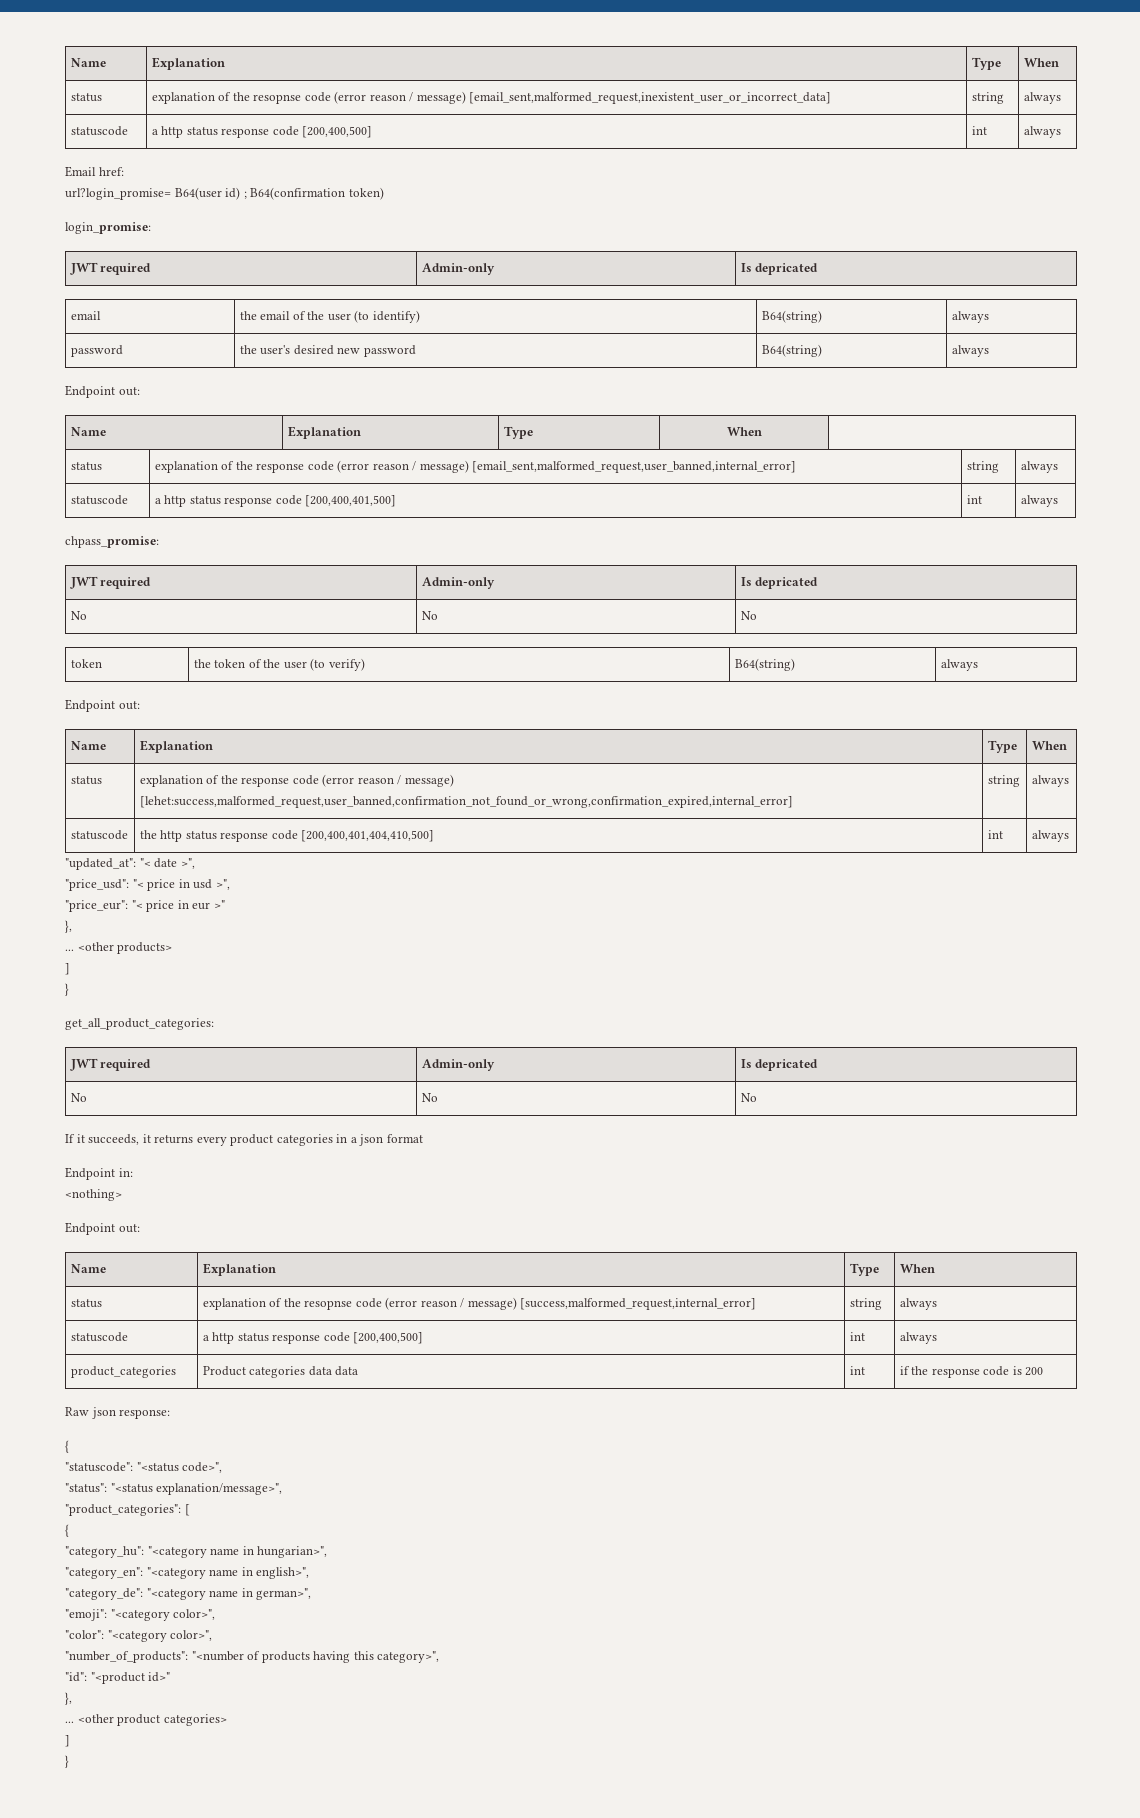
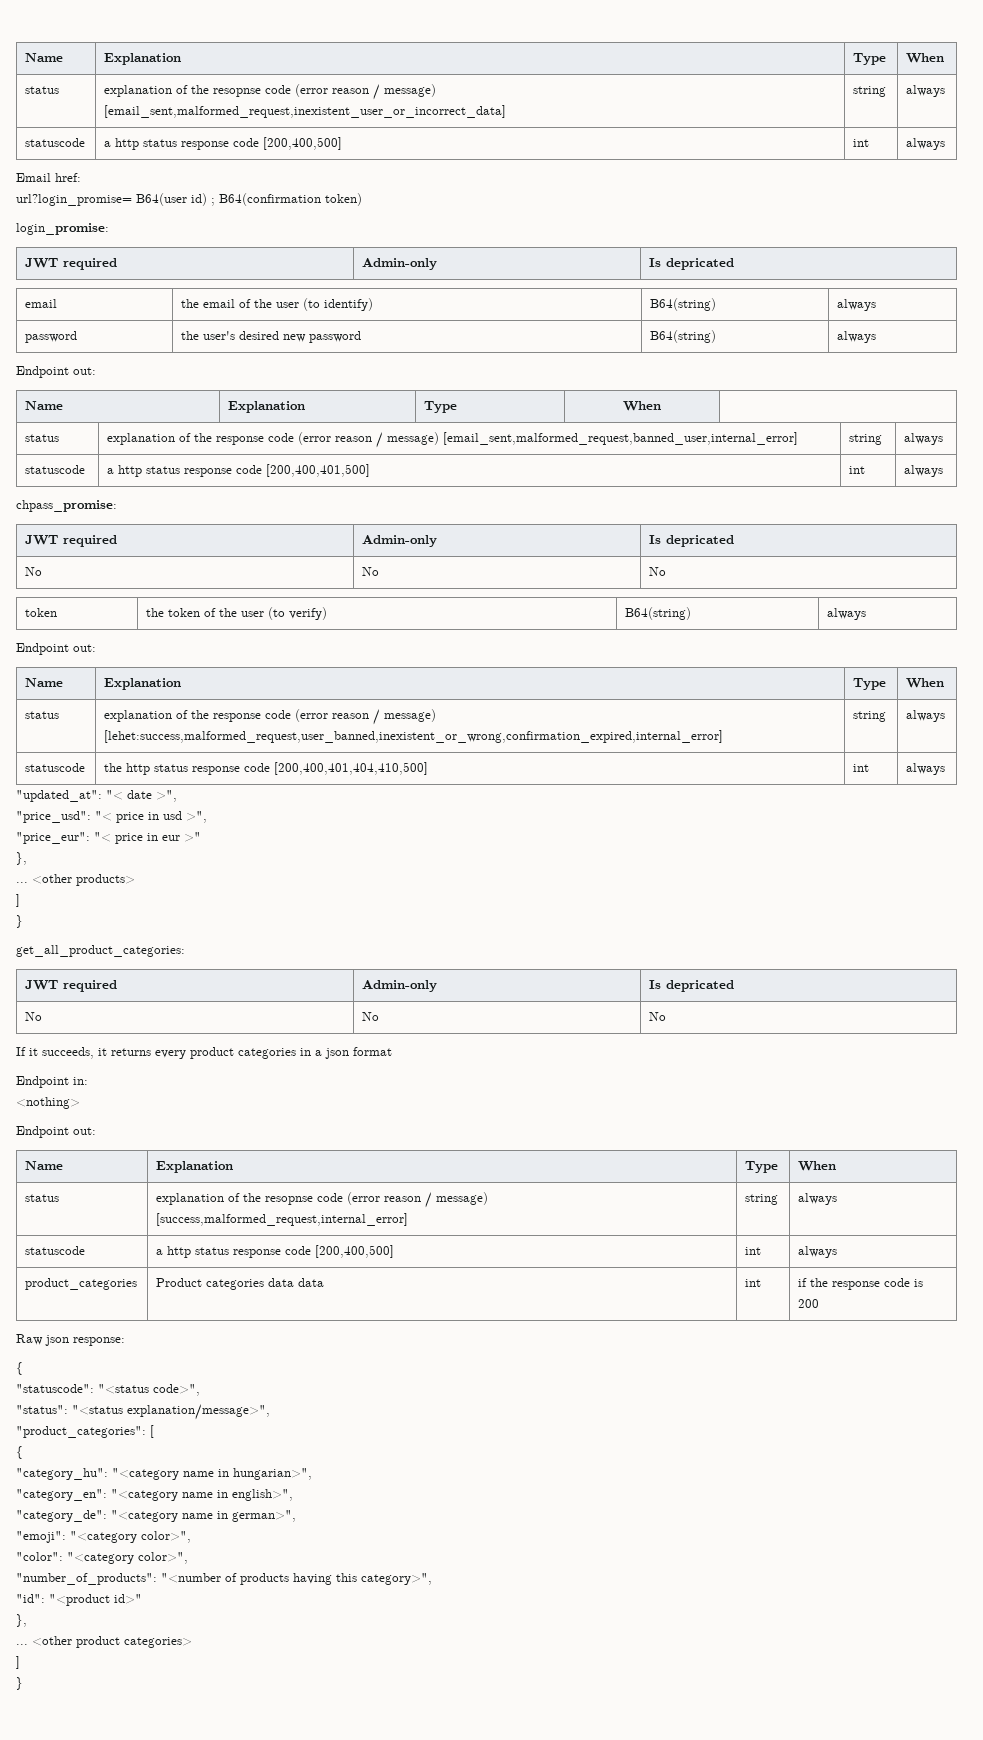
[472,461,797,473] [email_sent,malformed_request,user_banned,internal_error] -> [443,432,799,445] [email_sent,malformed_request,banned_user,internal_error]
[139,796,793,808] [lehet:success,malformed_request,user_banned,confirmation_not_found_or_wrong,confirmation_expired,internal_error] -> [104,730,724,743] [lehet:success,malformed_request,user_banned,inexistent_or_wrong,confirmation_expired,internal_error]

